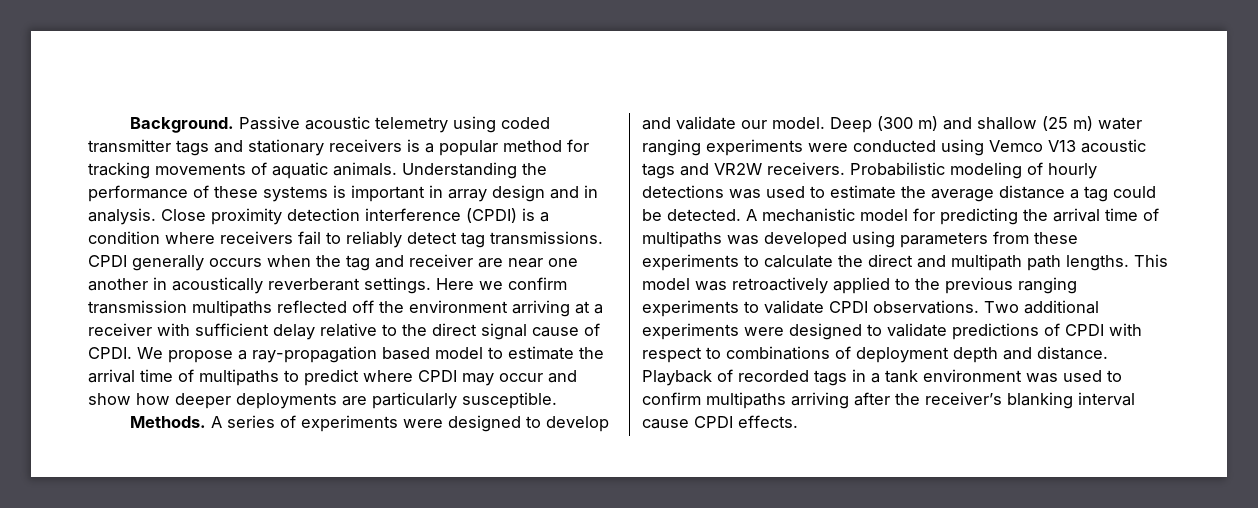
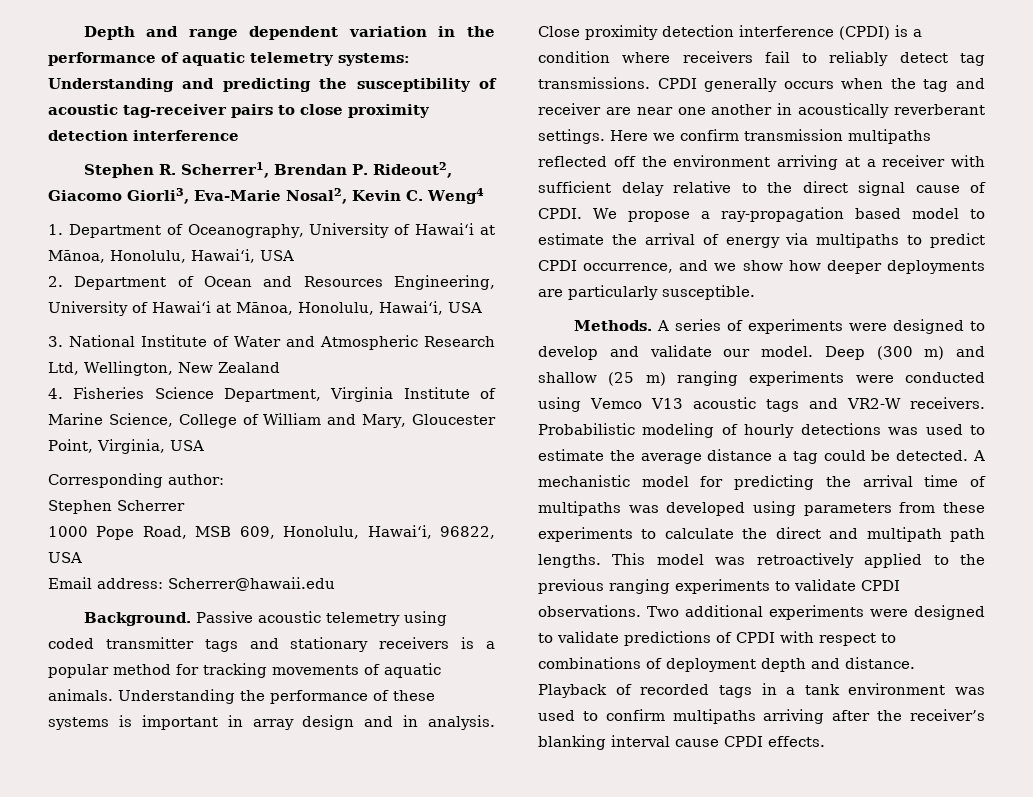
(129, 125) none -> [83,26,495,40] [48,52,410,66] [48,78,497,92] [48,104,430,118] [48,130,239,141] [83,162,452,178] [48,188,484,204] [48,223,495,238] [48,249,294,263] [48,275,495,290] [48,301,482,316] [48,335,495,350] [48,361,280,376] [48,387,496,402] [48,413,496,428] [48,439,204,454] [48,473,224,488] [48,500,185,514] [48,525,495,540] [48,552,82,563] [48,577,335,591] Depth and range dependent variation in the performance of aquatic telemetry systems: Understanding and predicting the susceptibility of acoustic tag-receiver pairs to close proximity detection interference // Stephen R. Scherrer1, Brendan P. Rideout2, Giacomo Giorli3, Eva-Marie Nosal2, Kevin C. Weng4 // 1. Department of Oceanography, University of Hawaiʻi at Mānoa, Honolulu, Hawaiʻi, USA // 2. Department of Ocean and Resources Engineering, University of Hawaiʻi at Mānoa, Honolulu, Hawaiʻi, USA // 3. National Institute of Water and Atmospheric Research Ltd, Wellington, New Zealand // 4. Fisheries Science Department, Virginia Institute of Marine Science, College of William and Mary, Gloucester Point, Virginia, USA // Corresponding author: // Stephen Scherrer // 1000 Pope Road, MSB 609, Honolulu, Hawaiʻi, 96822, USA // Email address: Scherrer@hawaii.edu //
[140,369,577,386] time of multipaths to predict where CPDI may occur and -> [702,233,985,248] [538,260,737,273] of energy via multipaths to predict CPDI occurrence, and we
[1098,117,1142,130] water -> (666, 379) none
[714,163,762,175] VR2W -> [846,398,901,409] VR2-W

